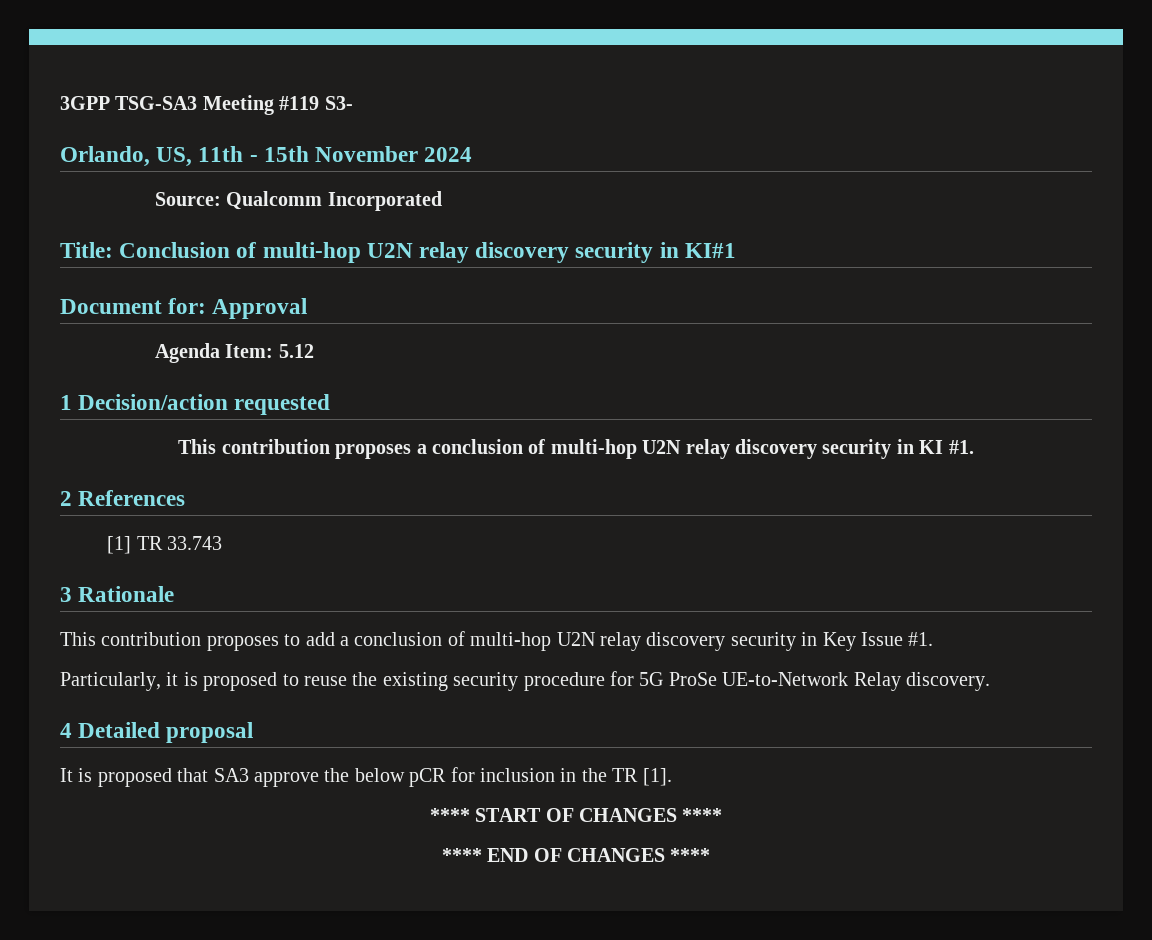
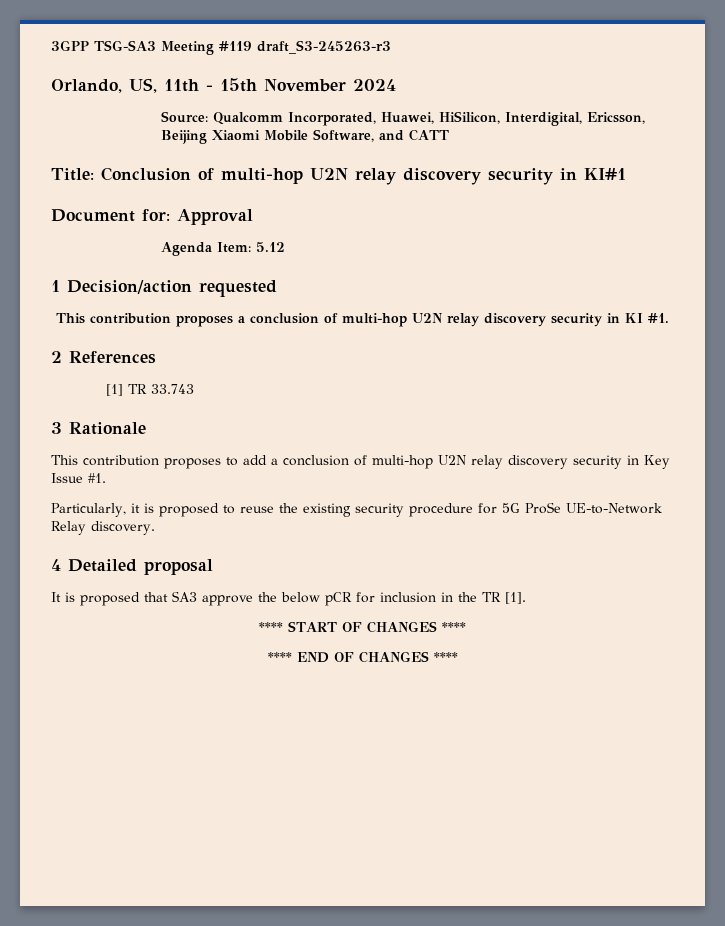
[324,96,353,110] S3- -> [257,40,391,54] draft_S3-245263-r3
[327,191,442,211] Incorporated -> [288,111,646,126] [161,129,450,144] Incorporated, Huawei, HiSilicon, Interdigital, Ericsson, Beijing Xiaomi Mobile Software, and CATT

